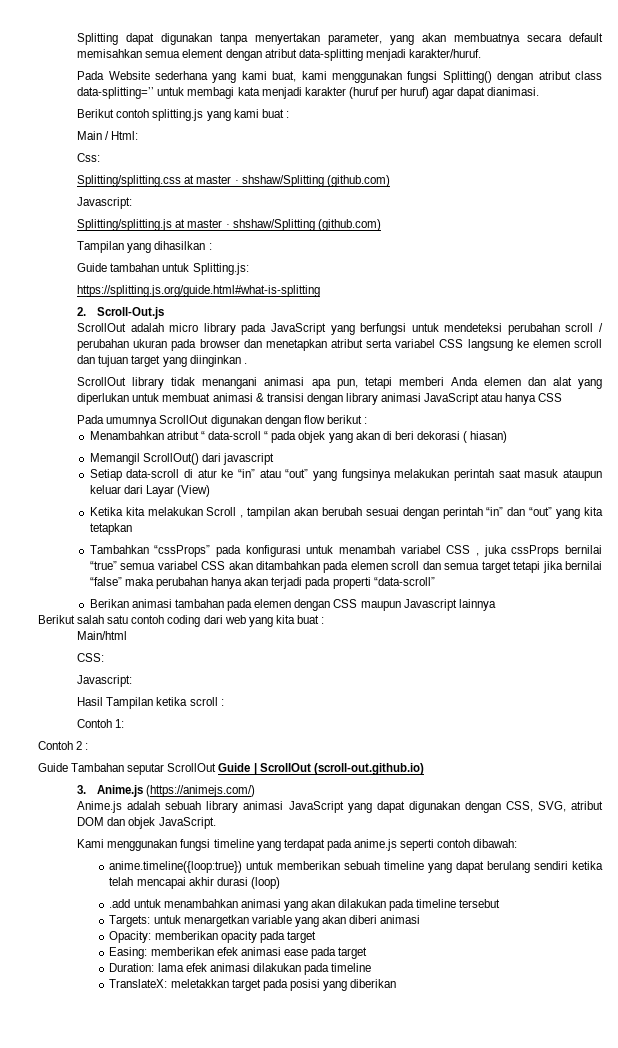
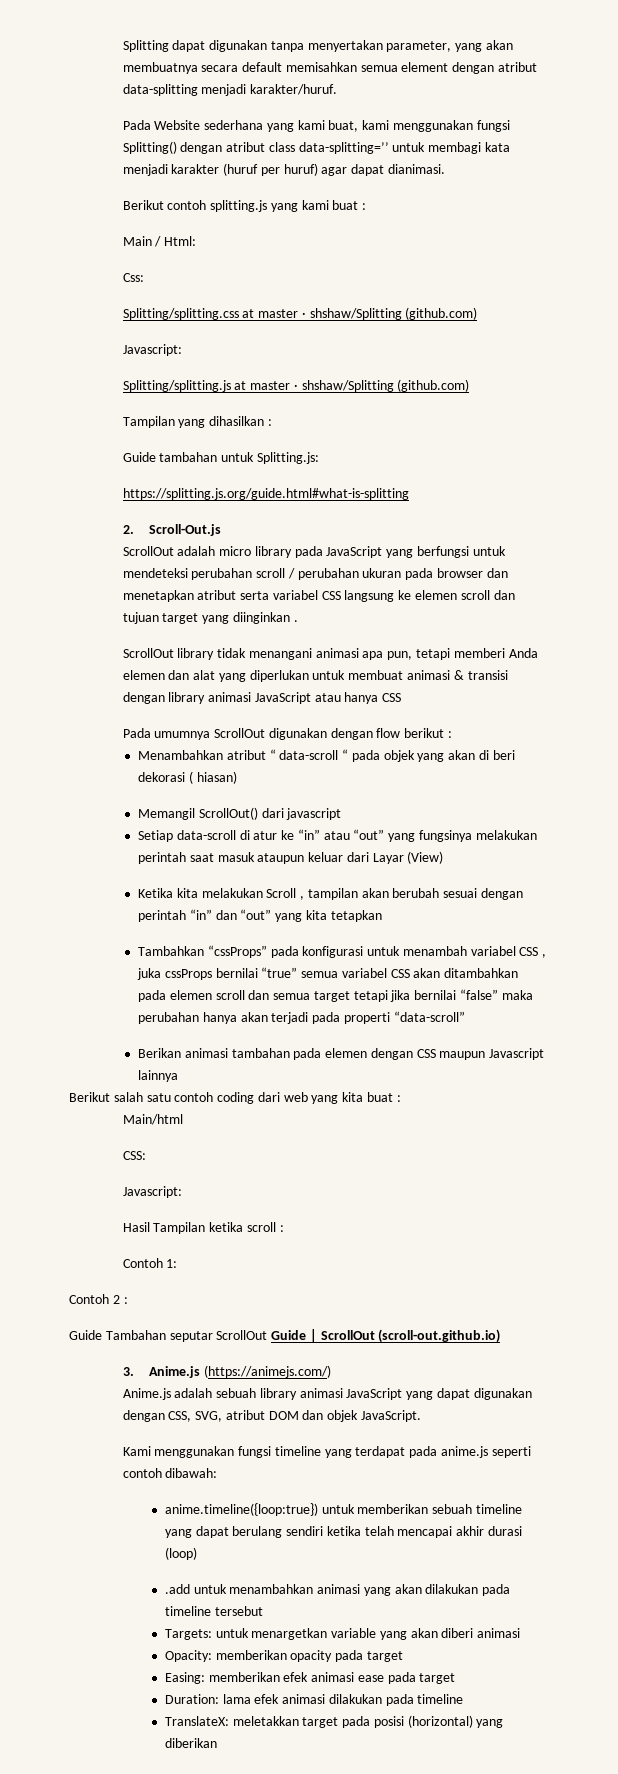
(320, 985) none -> [407,1715,473,1728] (horizontal)

